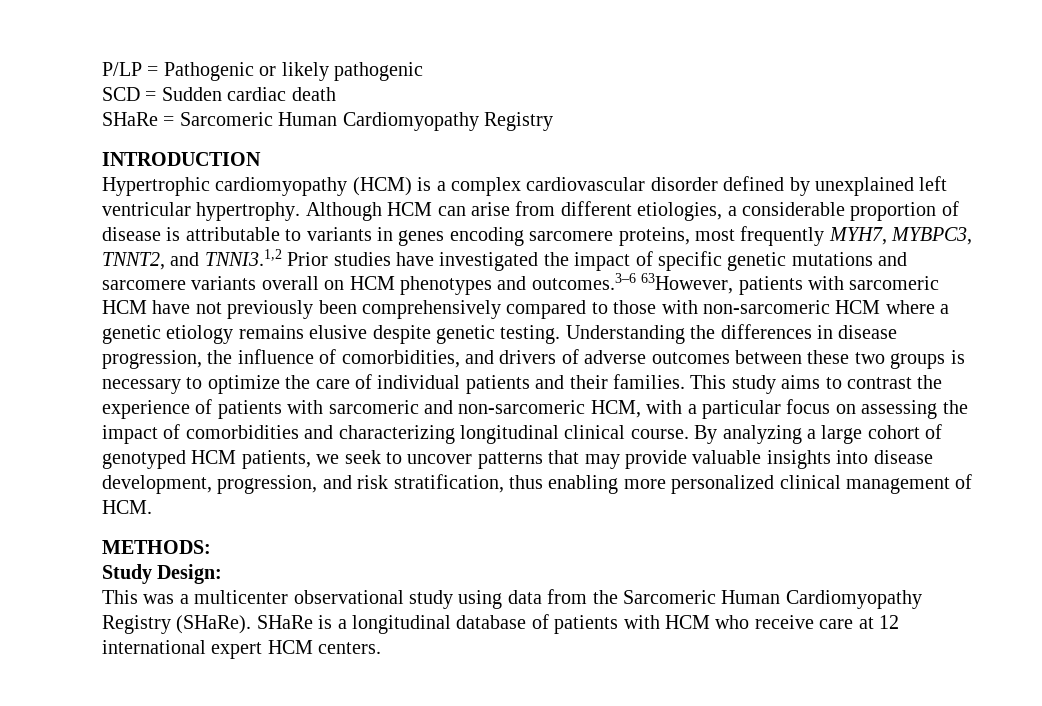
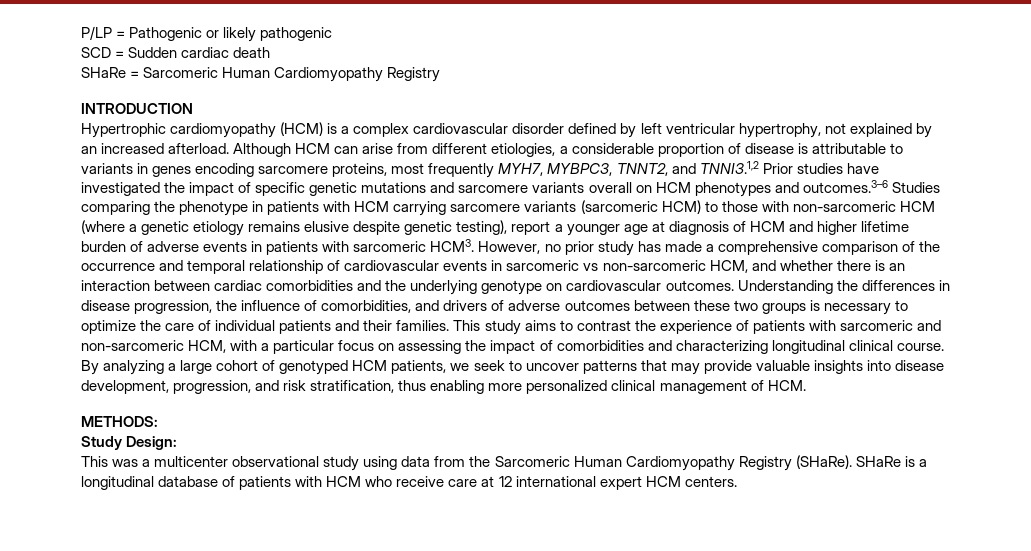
[814,177,914,196] unexplained -> (637, 130) none
[196,202,301,221] hypertrophy. -> [738,123,932,138] [81,143,230,154] hypertrophy, not explained by an increased afterload.
[641,273,940,295] [102,300,587,319] 63However, patients with sarcomeric HCM have not previously been comprehensively compared -> [891,182,940,193] [81,200,701,216] Studies comparing the phenotype in patients with HCM carrying sarcomere variants (sarcomeric HCM)
[885,300,935,314] where -> [81,220,125,234] (where
[500,325,561,344] testing. -> [456,220,909,236] [81,239,940,256] [81,260,905,274] [81,280,734,295] testing), report a younger age at diagnosis of HCM and higher lifetime burden of adverse events in patients with sarcomeric HCM3. However, no prior study has made a comprehensive comparison of the occurrence and temporal relationship of cardiovascular events in sarcomeric vs non-sarcomeric HCM, and whether there is an interaction between cardiac comorbidities and the underlying genotype on cardiovascular outcomes.

